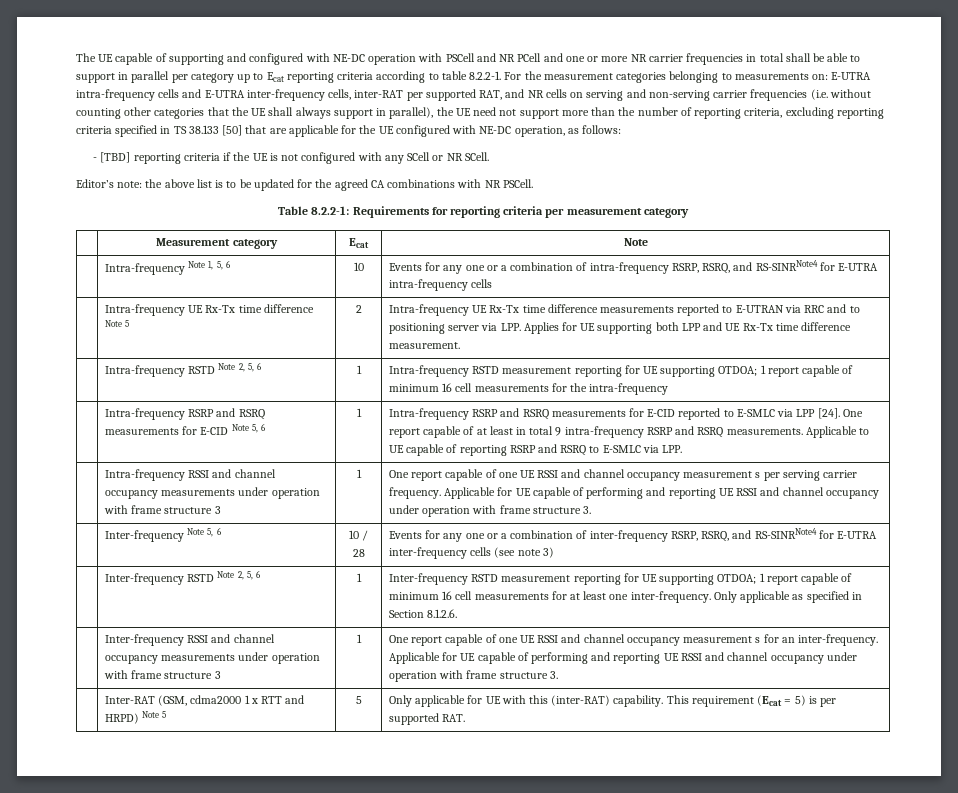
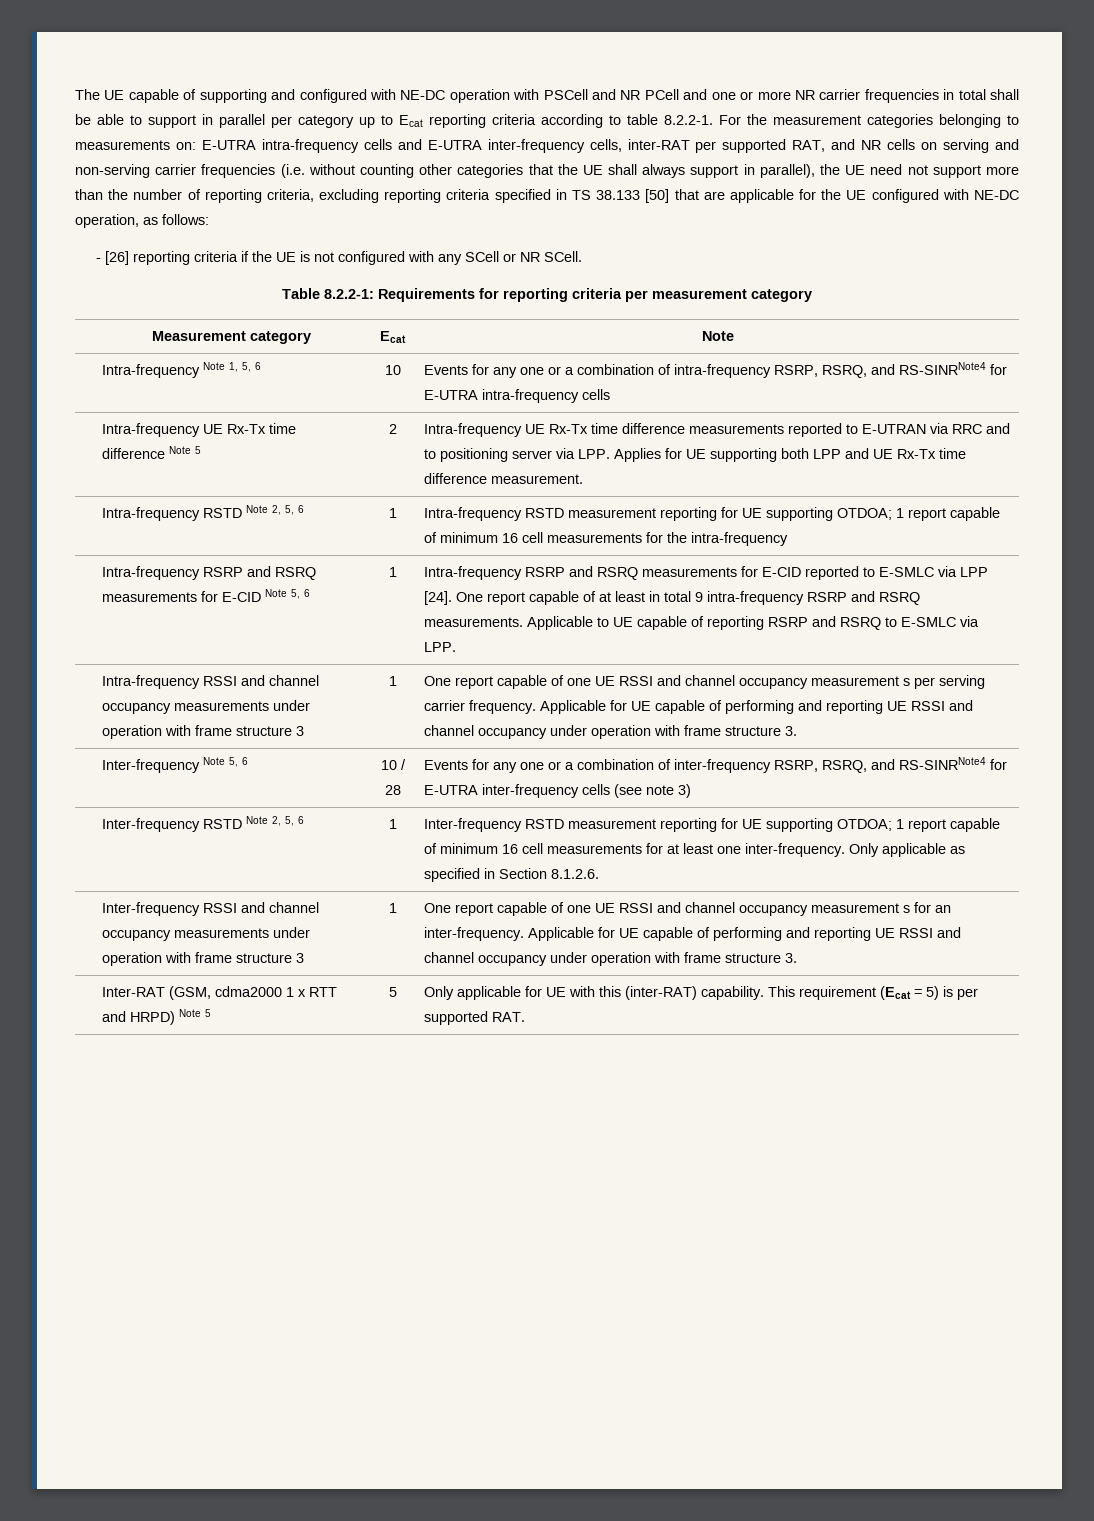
[100,152,131,163] [TBD] -> [105,251,130,265] [26]
[76,179,533,191] // Editor’s note: the above list is to be updated for the agreed CA combinations with NR PSCell. -> (583, 256) none

